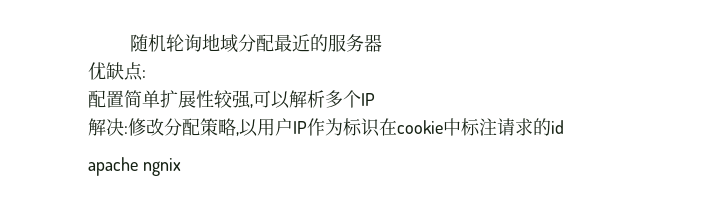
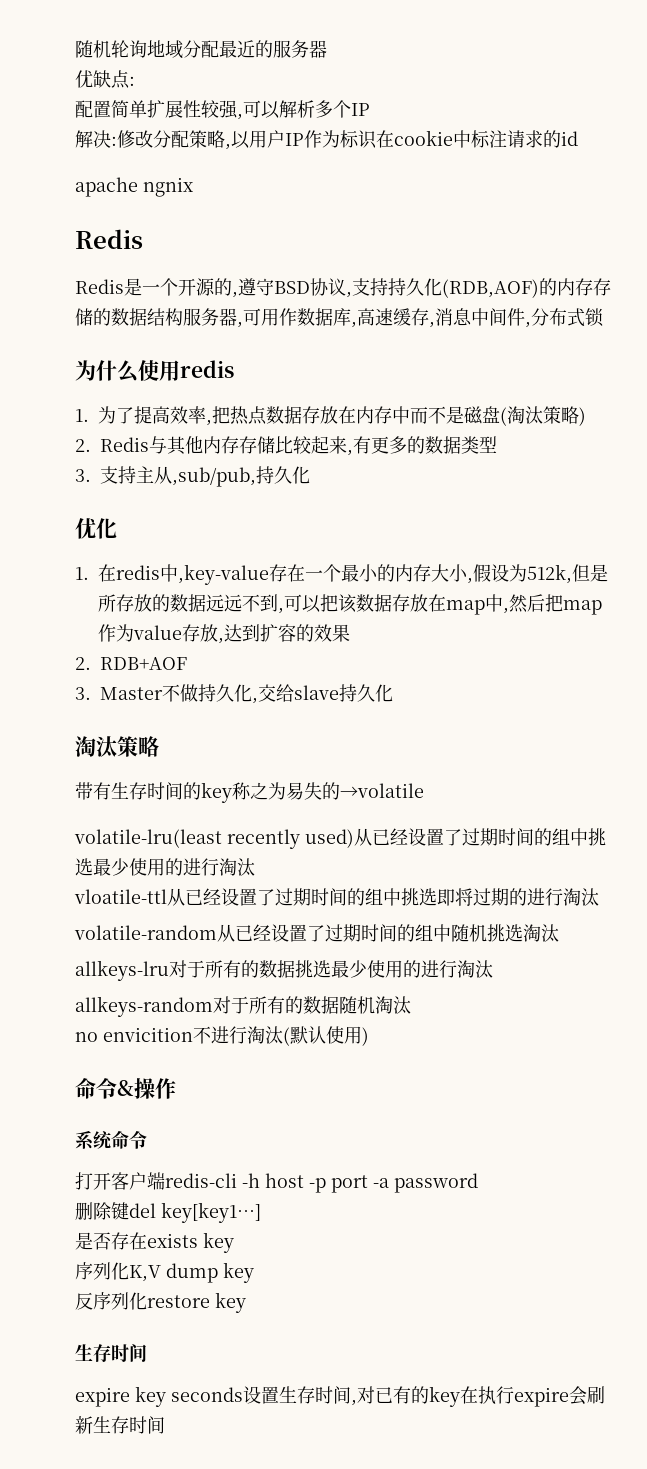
(181, 167) none -> [75,229,143,249] [75,278,611,298] [75,308,604,328] [75,360,234,383] [75,406,586,426] [75,436,497,456] [75,466,310,487] [75,518,117,539] [75,564,608,585] [98,594,602,615] [98,624,350,644] [75,657,187,670] [75,684,393,704] [75,736,159,757] [75,782,424,803] [74,828,606,849] [75,858,255,876] [74,888,599,906] [74,924,559,942] [75,960,493,981] [75,996,411,1017] [75,1026,369,1046] [75,1078,176,1099] [75,1130,147,1150] [75,1172,478,1193] [75,1202,261,1223] [75,1232,234,1253] [75,1262,254,1283] [75,1292,246,1313] [75,1344,147,1362] [75,1386,605,1407] [75,1416,165,1434] // Redis // Redis是一个开源的,遵守BSD协议,支持持久化(RDB,AOF)的内存存储的数据结构服务器,可用作数据库,高速缓存,消息中间件,分布式锁 // 为什么使用redis // 1.为了提高效率,把热点数据存放在内存中而不是磁盘(淘汰策略) // 2. Redis与其他内存存储比较起来,有更多的数据类型 // 3.支持主从,sub/pub,持久化 // 优化 // 1.在redis中,key-value存在一个最小的内存大小,假设为512k,但是所存放的数据远远不到,可以把该数据存放在map中,然后把map作为value存放,达到扩容的效果 // 2. RDB+AOF // 3. Master不做持久化,交给slave持久化 // 淘汰策略 // 带有生存时间的key称之为易失的→volatile // volatile-lru(least recently used)从已经设置了过期时间的组中挑选最少使用的进行淘汰 // vloatile-ttl从已经设置了过期时间的组中挑选即将过期的进行淘汰 // volatile-random从已经设置了过期时间的组中随机挑选淘汰 // allkeys-lru对于所有的数据挑选最少使用的进行淘汰 // allkeys-random对于所有的数据随机淘汰 // no envicition不进行淘汰(默认使用) // 命令&操作 // 系统命令 // 打开客户端redis-cli -h host -p port -a password // 删除键del key[key1…] // 是否存在exists key // 序列化K,V dump key // 反序列化restore key // 生存时间 // expire key seconds设置生存时间,对已有的key在执行expire会刷新生存时间

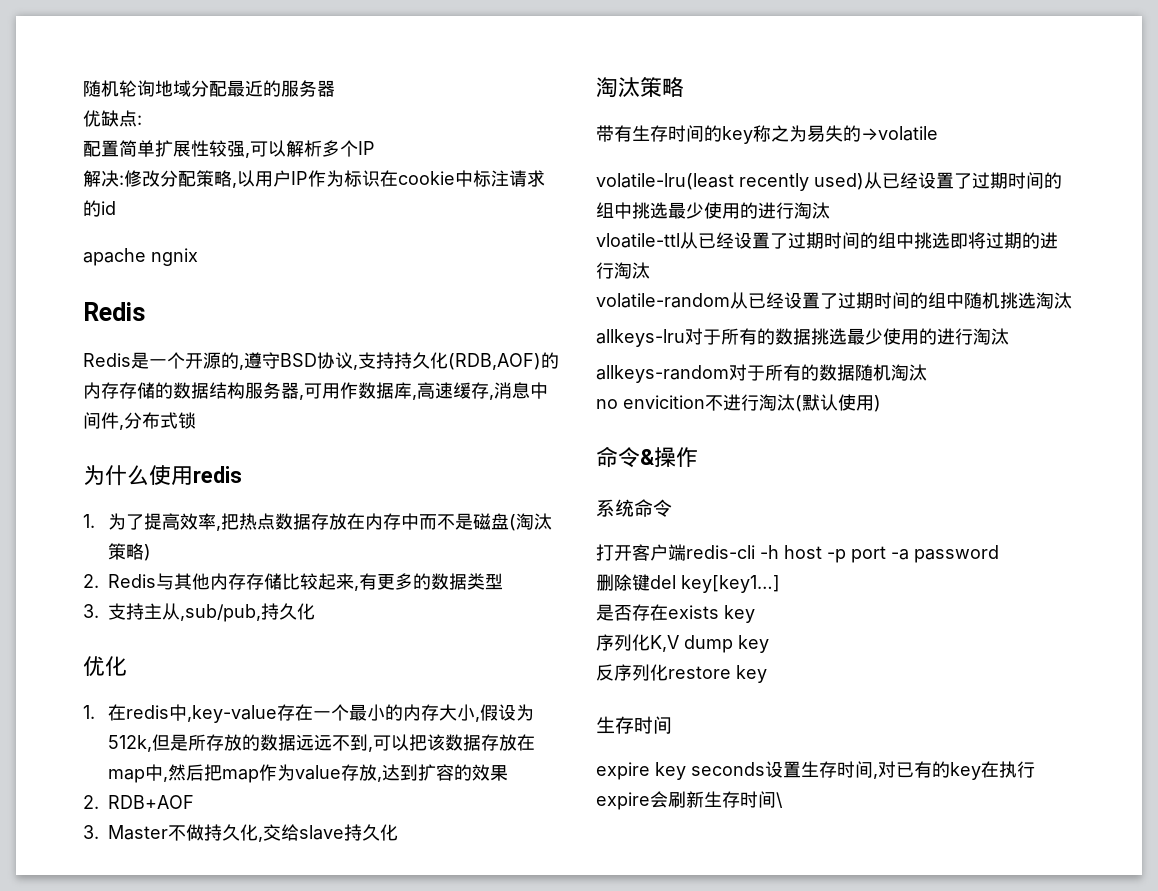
(165, 1425) none -> [776,792,783,808] \

